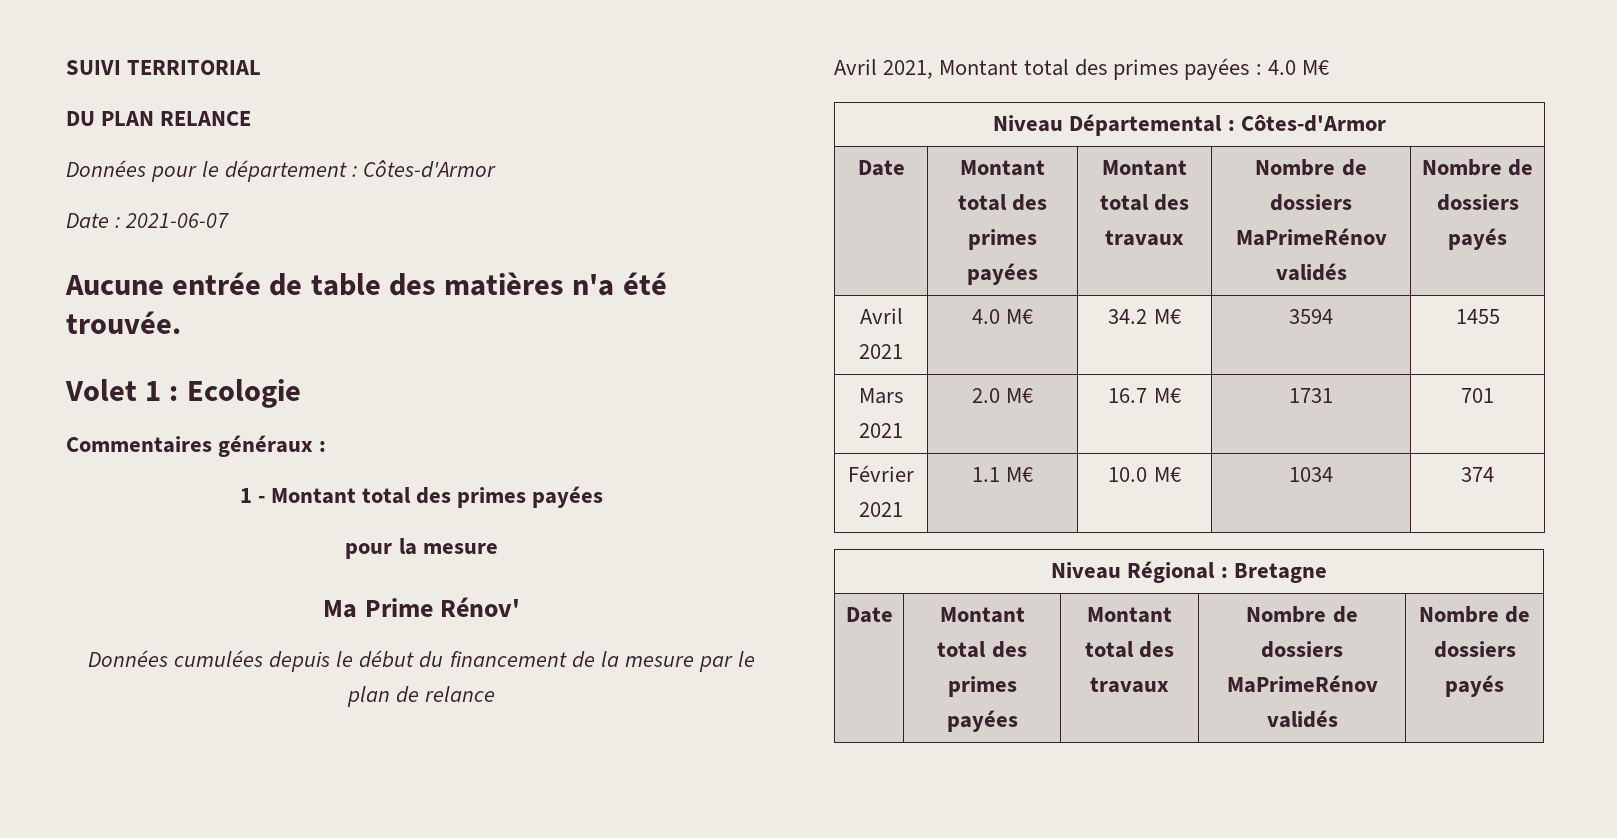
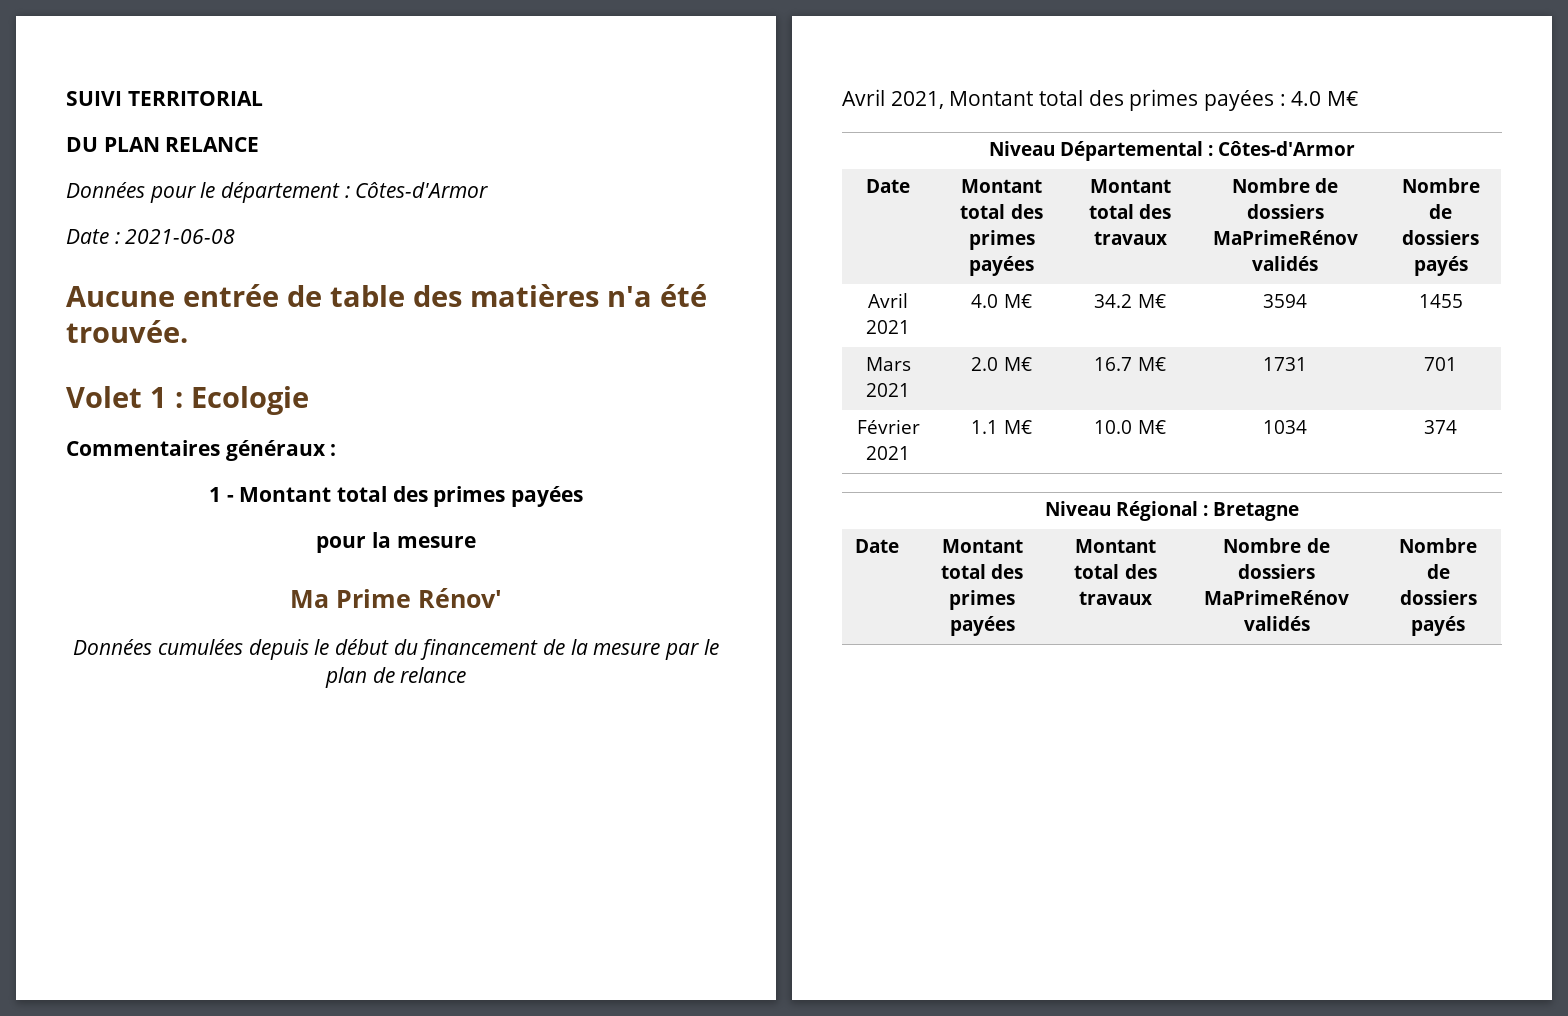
[125,213,230,228] 2021-06-07 -> [125,229,236,244] 2021-06-08

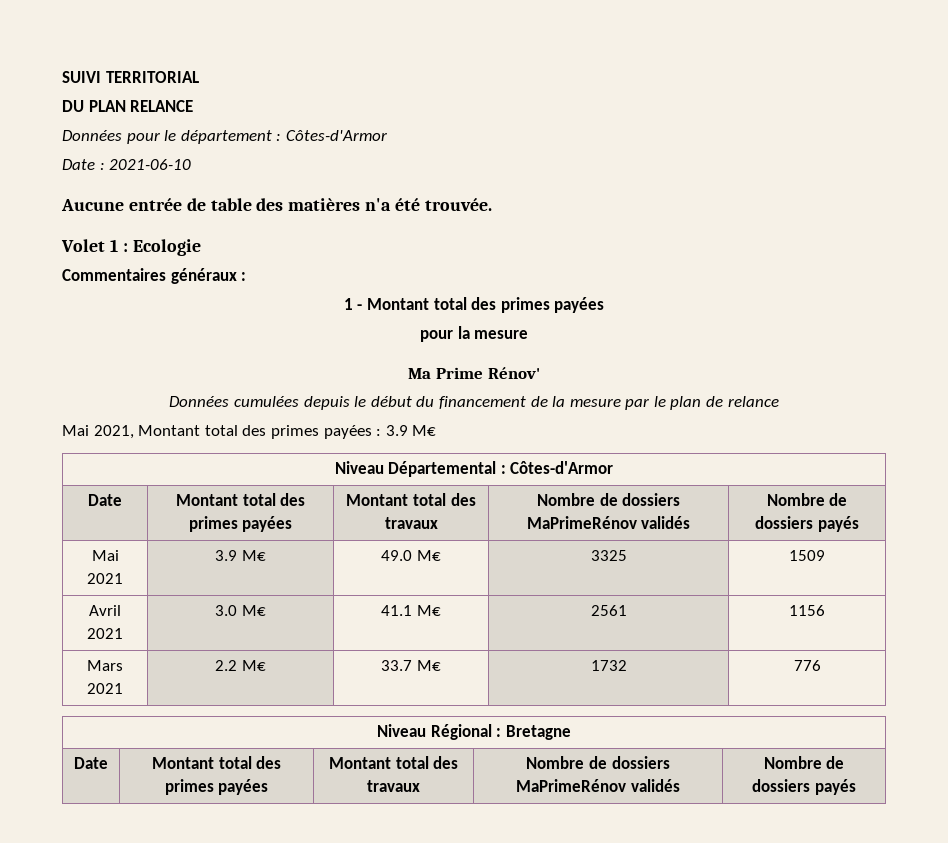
[125,229,236,244] 2021-06-08 -> [109,159,192,170] 2021-06-10
[842,89,885,106] Avril -> [62,425,89,436] Mai
[1291,91,1322,106] 4.0 -> [385,425,408,436] 3.9
(1468, 266) none -> [91,550,119,561] [87,573,123,584] [215,550,266,561] [381,550,441,561] [590,550,627,561] [789,550,825,561] // Mai 2021 | 3.9 M€ | 49.0 M€ | 3325 | 1509
[971,294,1032,308] [1094,294,1166,308] [1263,294,1307,308] [1418,294,1463,308] 4.0 M€ | 34.2 M€ | 3594 | 1455 -> [215,605,266,616] [381,605,441,616] [590,605,627,616] [789,605,825,616] 3.0 M€ | 41.1 M€ | 2561 | 1156
[971,357,1032,371] [1094,357,1166,371] [1263,357,1307,371] [1424,357,1457,371] [856,419,920,434] [866,446,910,460] [971,420,1032,434] [1094,420,1166,434] [1263,420,1307,434] [1424,420,1457,434] 2.0 M€ | 16.7 M€ | 1731 | 701 // Février 2021 | 1.1 M€ | 10.0 M€ | 1034 | 374 -> [215,660,266,671] [381,660,441,671] [590,660,627,671] [793,660,821,671] 2.2 M€ | 33.7 M€ | 1732 | 776

